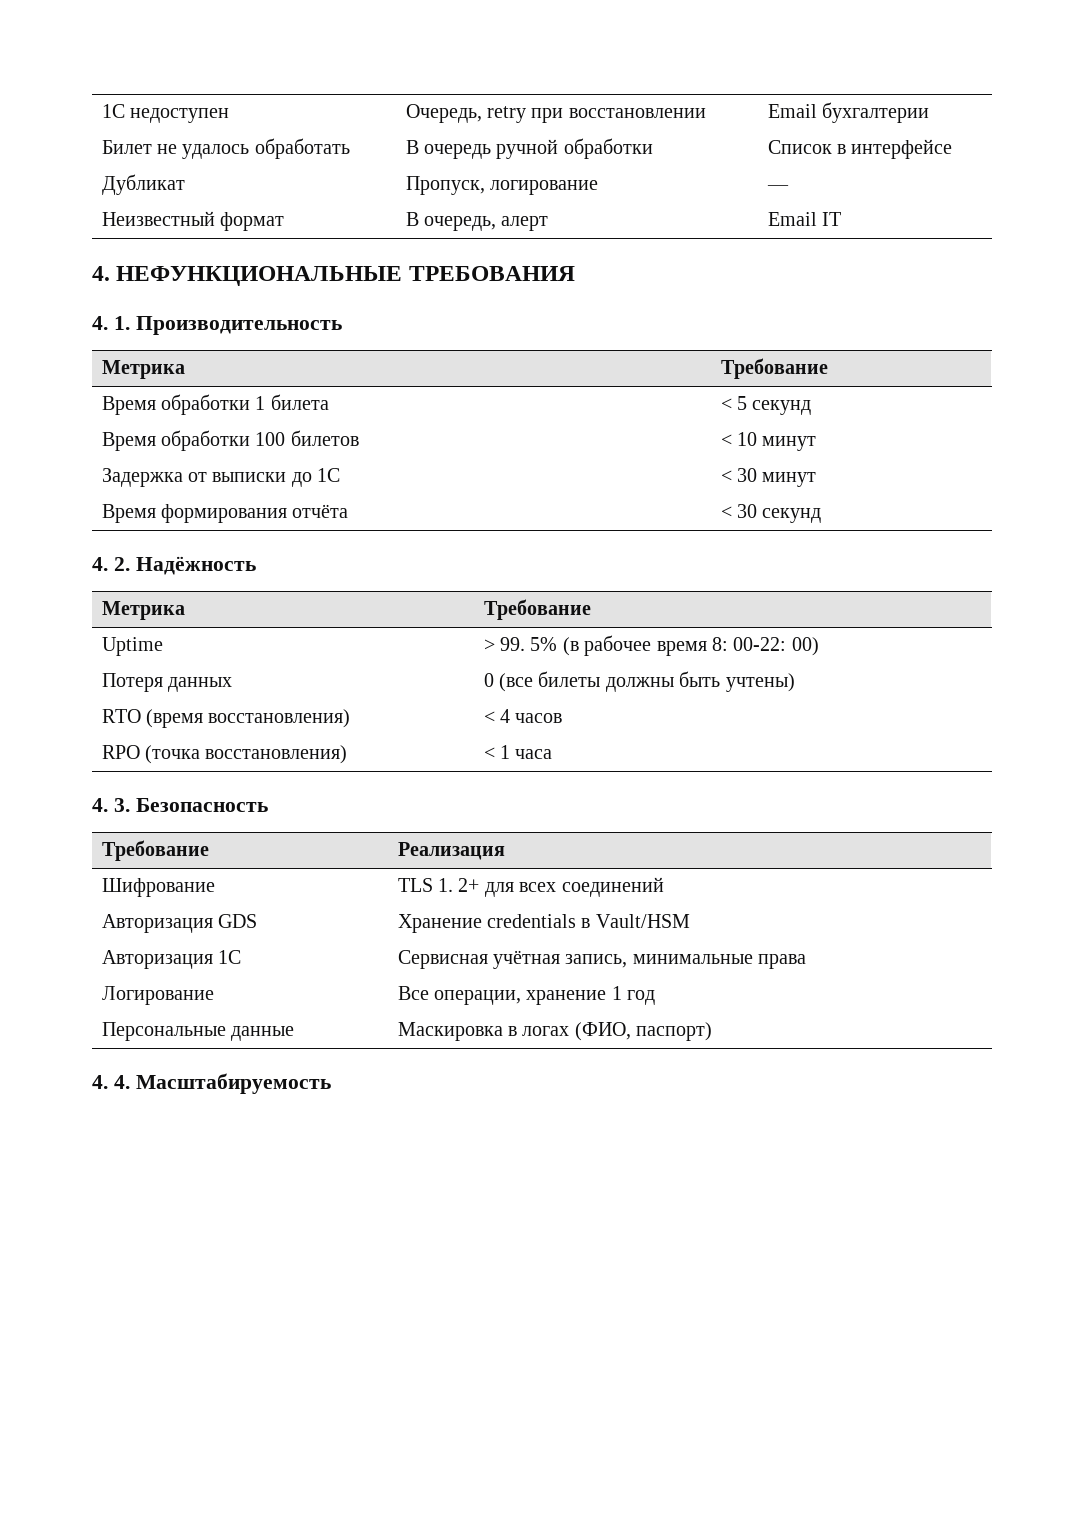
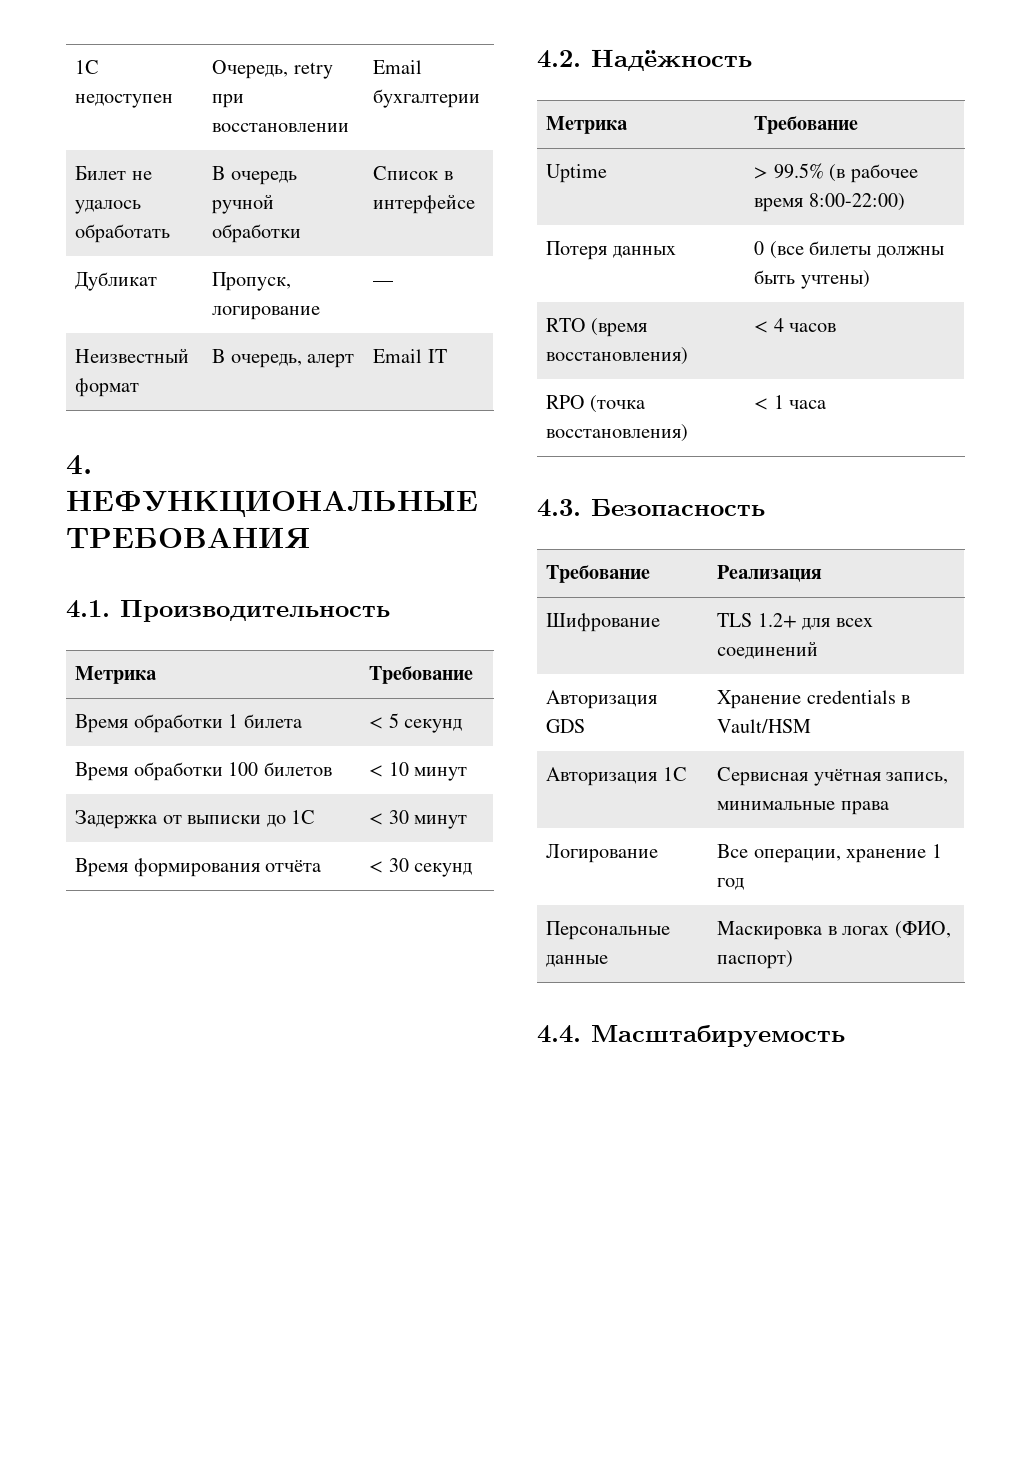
[92,316,130,330] 4. 1. -> [66,600,110,618] 4.1.
[92,557,130,571] 4. 2. -> [537,50,581,68] 4.2.
[499,637,558,651] 99. 5% -> [773,163,824,179] 99.5%
[711,637,819,656] 8: 00-22: 00) -> [808,193,905,211] 8:00-22:00)
[92,798,130,812] 4. 3. -> [537,499,581,517] 4.3.
[437,878,480,892] 1. 2+ -> [757,613,797,628] 1.2+
[92,1075,130,1089] 4. 4. -> [537,1025,581,1043] 4.4.

